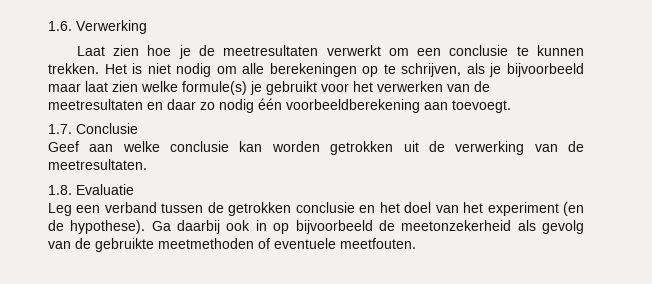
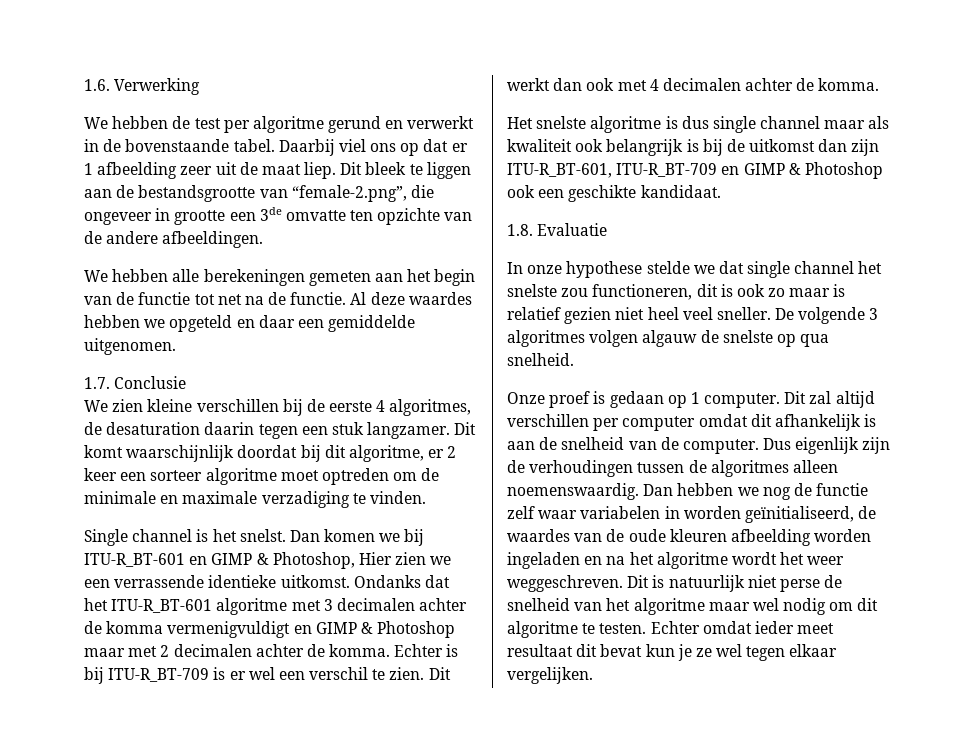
[76,45,585,59] [48,63,585,77] [48,81,490,95] [48,98,511,113] [48,123,138,134] [48,141,584,155] [48,159,147,170] [48,184,134,195] [48,202,584,216] [48,220,585,234] [48,238,416,252] Laat zien hoe je de meetresultaten verwerkt om een conclusie te kunnen trekken. Het is niet nodig om alle berekeningen op te schrijven, als je bijvoorbeeld maar laat zien welke formule(s) je gebruikt voor het verwerken van de meetresultaten en daar zo nodig één voorbeeldberekening aan toevoegt. // 1.7. Conclusie // Geef aan welke conclusie kan worden getrokken uit de verwerking van de meetresultaten. // 1.8. Evaluatie // Leg een verband tussen de getrokken conclusie en het doel van het experiment (en de hypothese). Ga daarbij ook in op bijvoorbeeld de meetonzekerheid als gevolg van de gebruikte meetmethoden of eventuele meetfouten. -> [84,116,475,133] [84,139,468,156] [84,162,471,179] [84,185,434,202] [84,207,473,225] [84,231,264,248] [84,269,476,286] [84,292,472,305] [84,315,416,332] [84,338,176,355] [84,376,187,389] [84,399,472,416] [84,422,477,439] [84,445,457,462] [84,468,440,485] [84,491,426,508] [84,529,425,546] [84,552,452,569] [84,575,450,588] [84,598,468,615] [84,621,456,638] [84,644,459,657] [84,667,451,684] [507,78,880,91] [507,116,890,133] [507,139,880,156] [507,162,883,179] [507,185,721,202] [507,223,608,236] [507,261,883,278] [507,284,846,300] [507,307,879,324] [507,330,830,347] [507,353,574,366] [507,391,875,408] [507,414,877,431] [507,437,891,454] [507,460,838,477] [507,483,869,500] [507,506,877,523] [507,529,872,546] [507,552,845,569] [507,575,843,592] [507,598,879,615] [507,621,835,638] [507,644,838,661] [507,667,593,684] We hebben de test per algoritme gerund en verwerkt in de bovenstaande tabel. Daarbij viel ons op dat er 1 afbeelding zeer uit de maat liep. Dit bleek te liggen aan de bestandsgrootte van “female-2.png”, die ongeveer in grootte een 3de omvatte ten opzichte van de andere afbeeldingen. // We hebben alle berekeningen gemeten aan het begin van de functie tot net na de functie. Al deze waardes hebben we opgeteld en daar een gemiddelde uitgenomen. // 1.7. Conclusie // We zien kleine verschillen bij de eerste 4 algoritmes, de desaturation daarin tegen een stuk langzamer. Dit komt waarschijnlijk doordat bij dit algoritme, er 2 keer een sorteer algoritme moet optreden om de minimale en maximale verzadiging te vinden. // Single channel is het snelst. Dan komen we bij ITU-R_BT-601 en GIMP & Photoshop, Hier zien we een verrassende identieke uitkomst. Ondanks dat het ITU-R_BT-601 algoritme met 3 decimalen achter de komma vermenigvuldigt en GIMP & Photoshop maar met 2 decimalen achter de komma. Echter is bij ITU-R_BT-709 is er wel een verschil te zien. Dit werkt dan ook met 4 decimalen achter de komma. // Het snelste algoritme is dus single channel maar als kwaliteit ook belangrijk is bij de uitkomst dan zijn ITU-R_BT-601, ITU-R_BT-709 en GIMP & Photoshop ook een geschikte kandidaat. // 1.8. Evaluatie // In onze hypothese stelde we dat single channel het snelste zou functioneren, dit is ook zo maar is relatief gezien niet heel veel sneller. De volgende 3 algoritmes volgen algauw de snelste op qua snelheid. // Onze proef is gedaan op 1 computer. Dit zal altijd verschillen per computer omdat dit afhankelijk is aan de snelheid van de computer. Dus eigenlijk zijn de verhoudingen tussen de algoritmes alleen noemenswaardig. Dan hebben we nog de functie zelf waar variabelen in worden geïnitialiseerd, de waardes van de oude kleuren afbeelding worden ingeladen en na het algoritme wordt het weer weggeschreven. Dit is natuurlijk niet perse de snelheid van het algoritme maar wel nodig om dit algoritme te testen. Echter omdat ieder meet resultaat dit bevat kun je ze wel tegen elkaar vergelijken.

